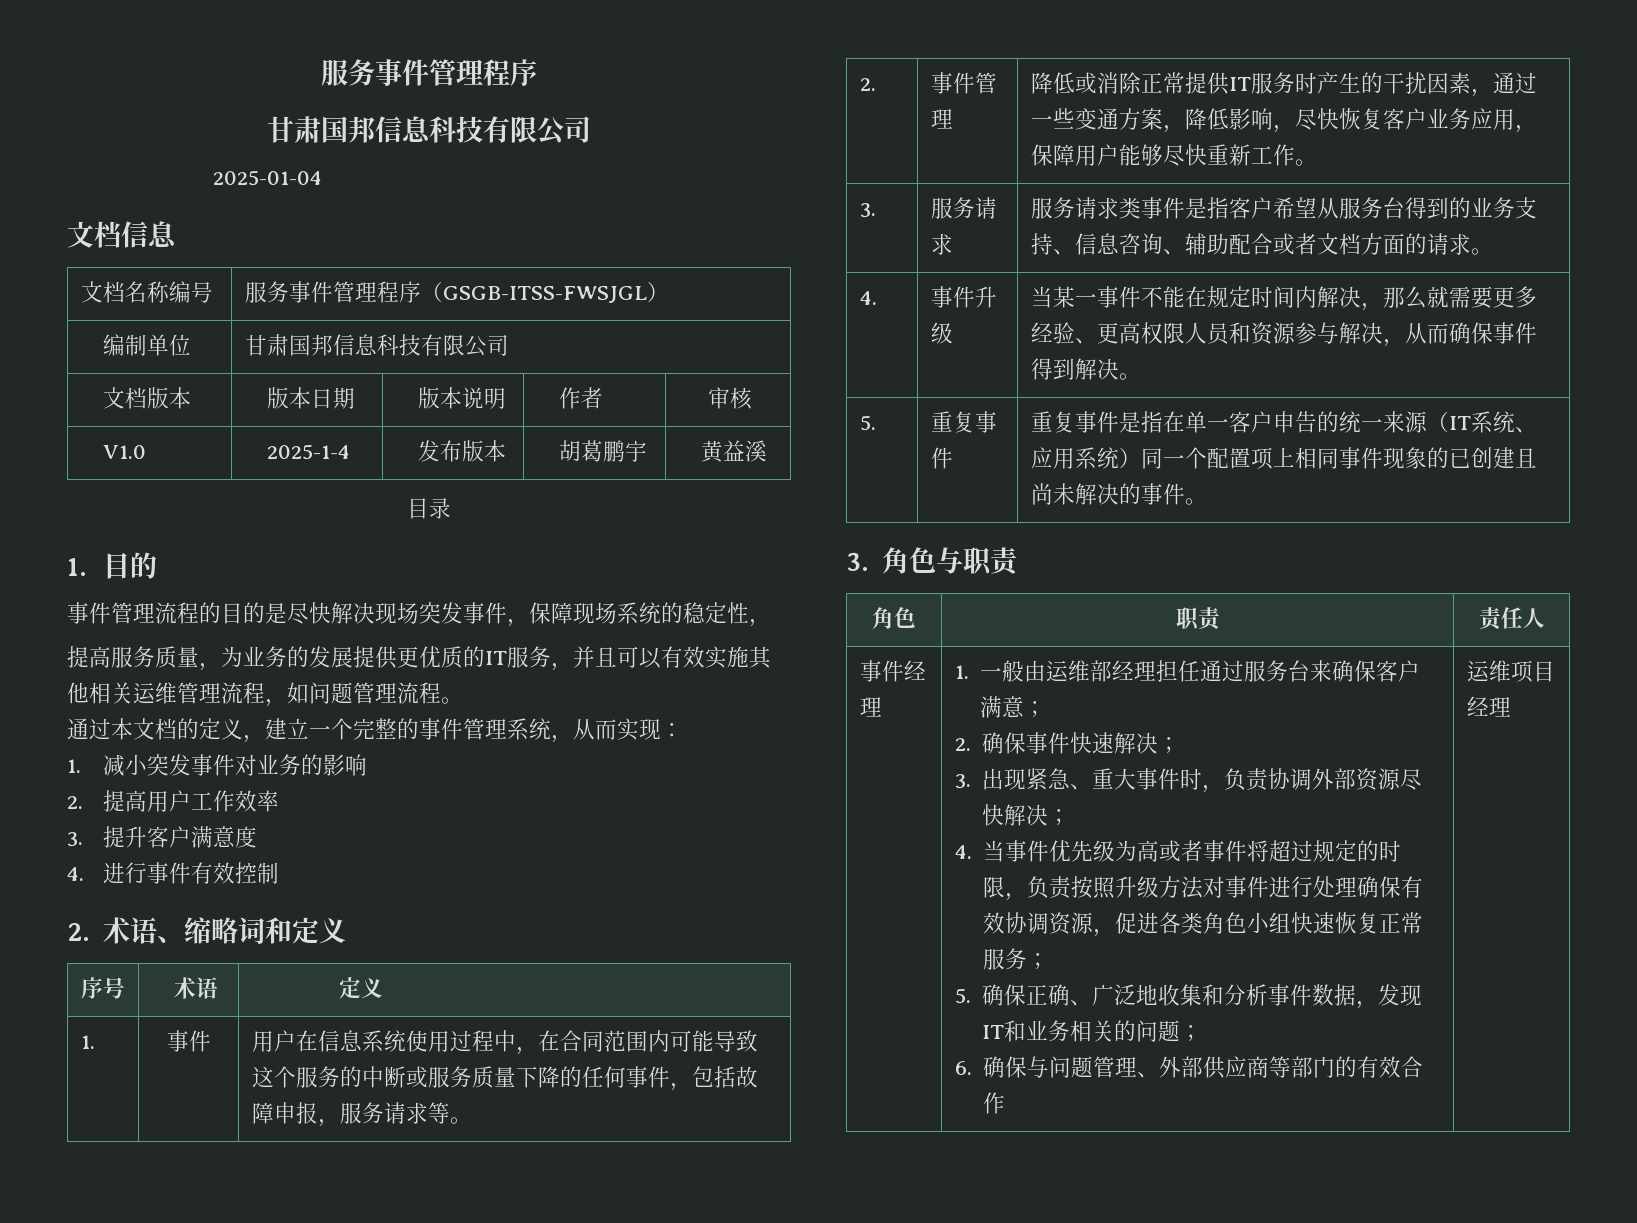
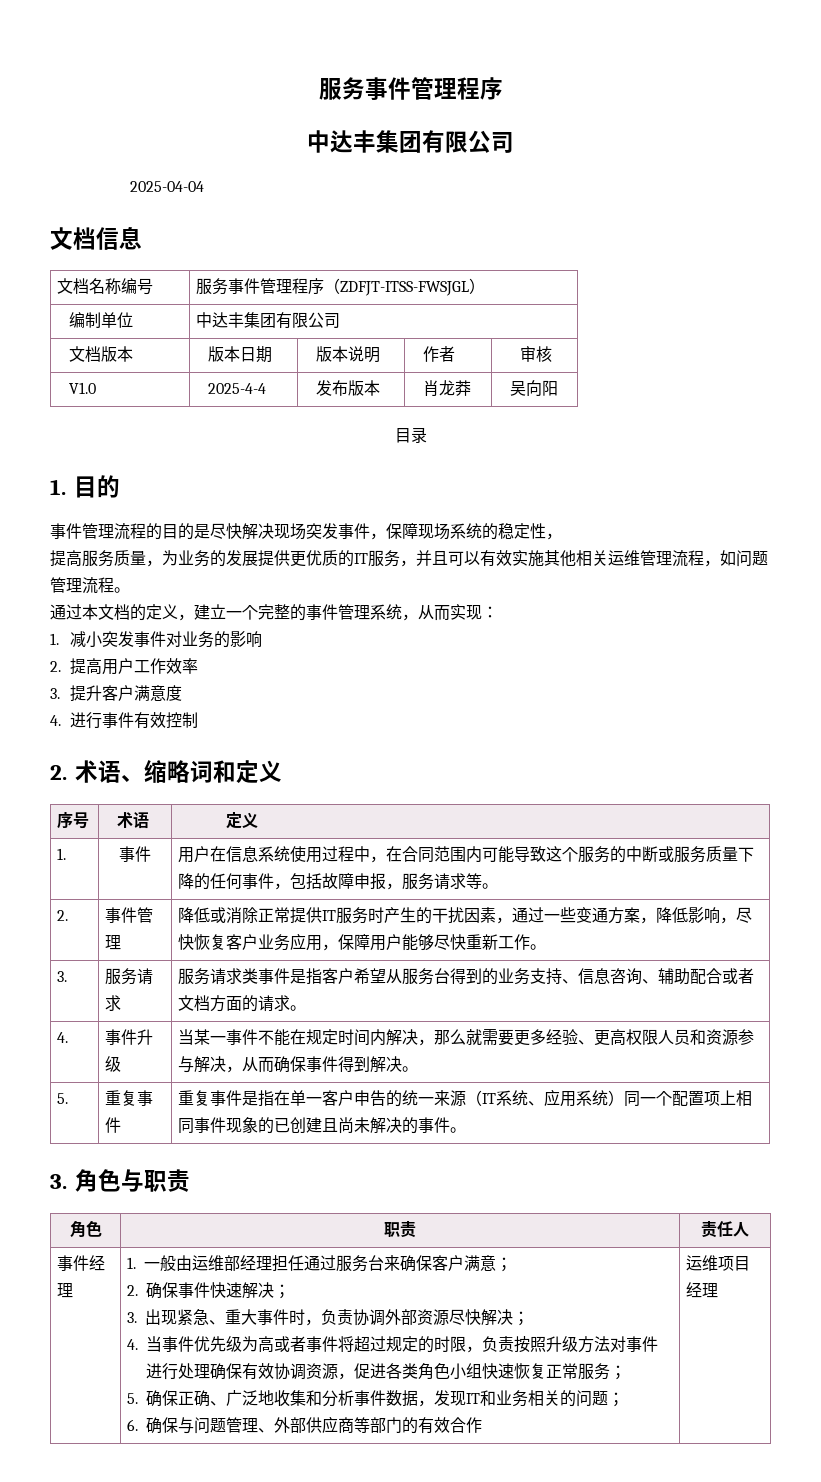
[267,116,591,145] [212,170,322,186] 甘肃国邦信息科技有限公司 // 2025-01-04 -> [307,130,514,153] [129,181,204,192] 中达丰集团有限公司 // 2025-04-04
[442,286,647,303] GSGB-ITSS-FWSJGL -> [340,281,470,296] ZDFJT-ITSS-FWSJGL
[244,334,421,356] 甘肃国邦信息科技 -> [196,312,277,328] 中达丰集团
[266,444,350,460] 2025-1-4 -> [208,383,267,394] 2025-4-4
[558,440,647,462] [700,440,767,463] 胡葛鹏宇 | 黄益溪 -> [423,380,472,396] [510,380,559,396] 肖龙莽 | 吴向阳

